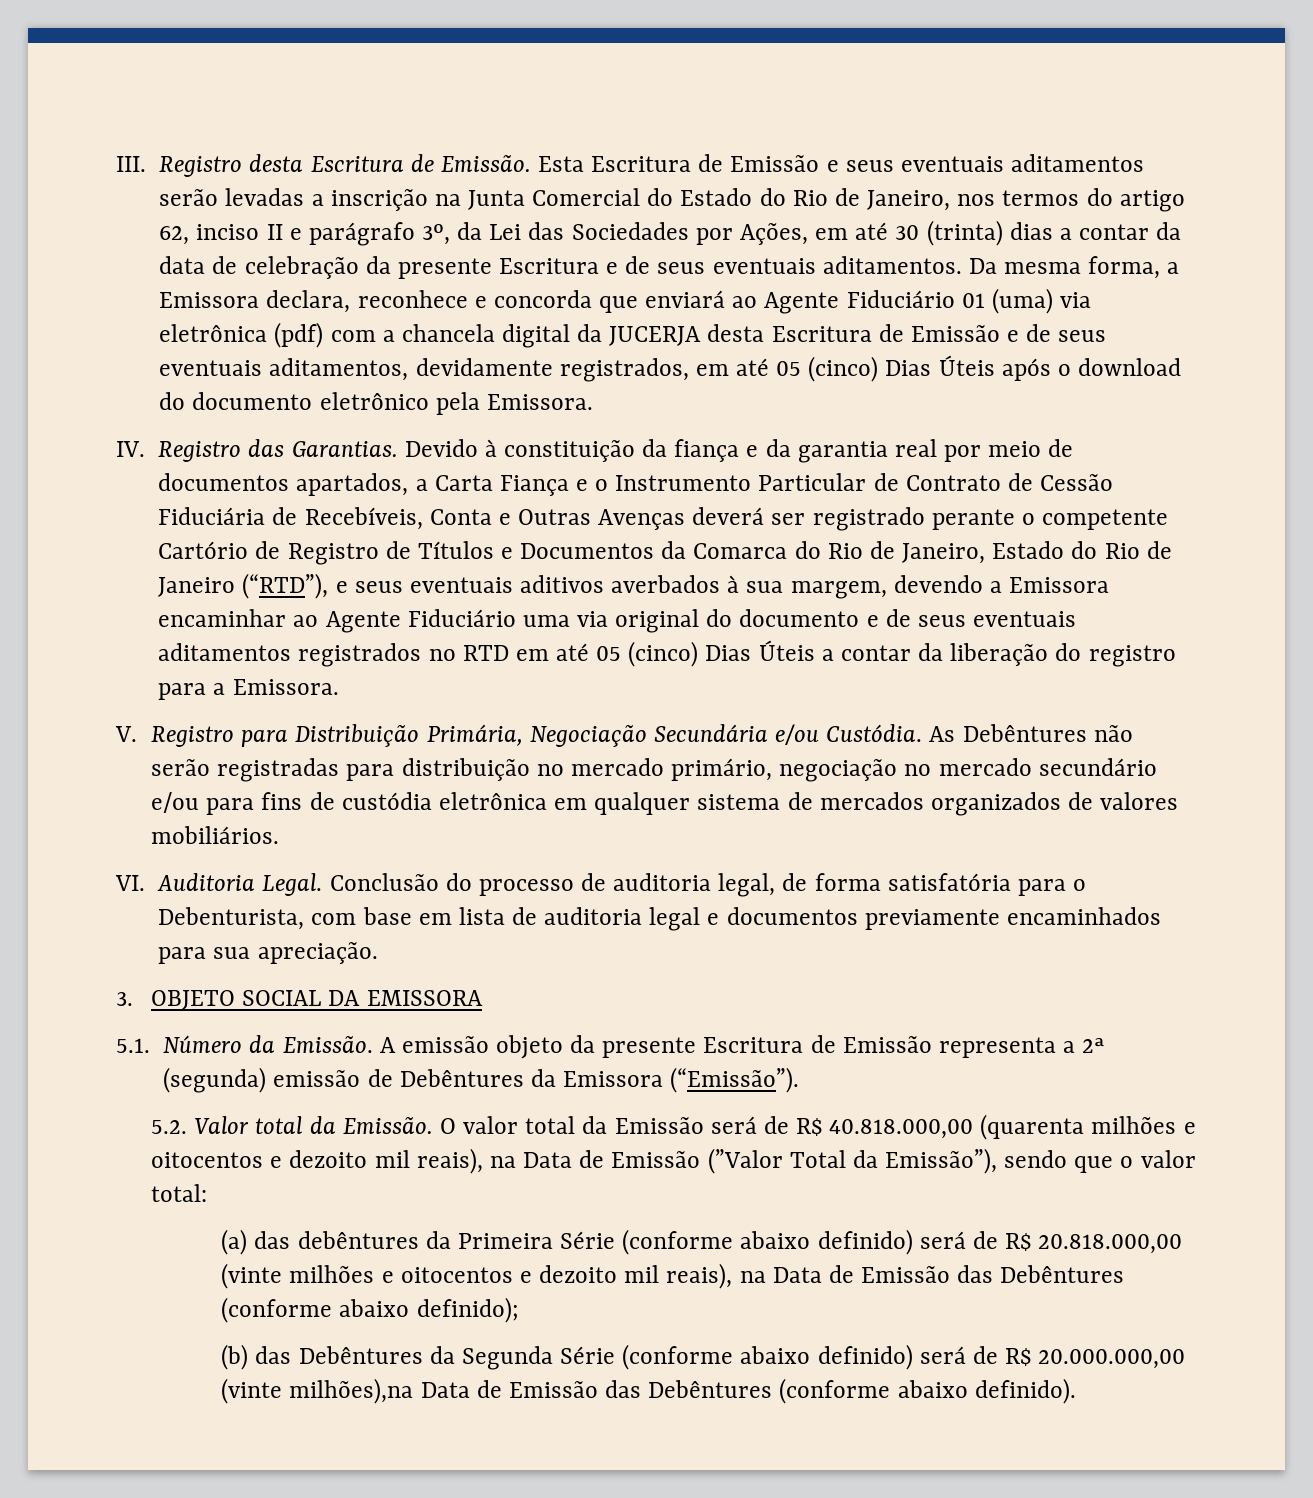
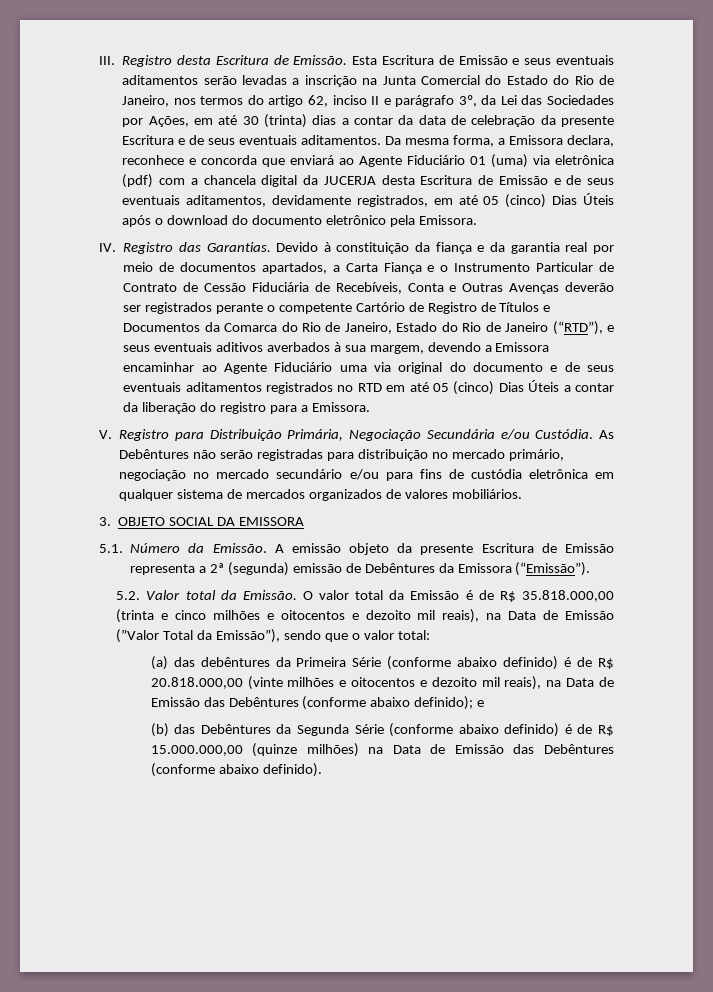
[692,507,925,531] deverá ser registrado -> [565,282,614,292] [123,302,213,314] deverão ser registrados
[115,873,1087,897] [158,907,1161,931] [158,942,378,964] // VI. Auditoria Legal. Conclusão do processo de auditoria legal, de forma satisfatória para o Debenturista, com base em lista de auditoria legal e documentos previamente encaminhados para sua apreciação. -> (522, 494) none
[710,1114,1085,1140] será de R$ 40.818.000,00 (quarenta -> [465,590,614,602] [116,609,207,623] é de R$ 35.818.000,00 (trinta e cinco
[919,1231,966,1249] será -> [564,657,572,667] é
(519, 1310) none -> [477,700,485,707] e
[919,1346,1186,1369] [221,1378,414,1404] será de R$ 20.000.000,00 (vinte milhões),na -> [564,724,614,736] [150,743,384,757] é de R$ 15.000.000,00 (quinze milhões) na

